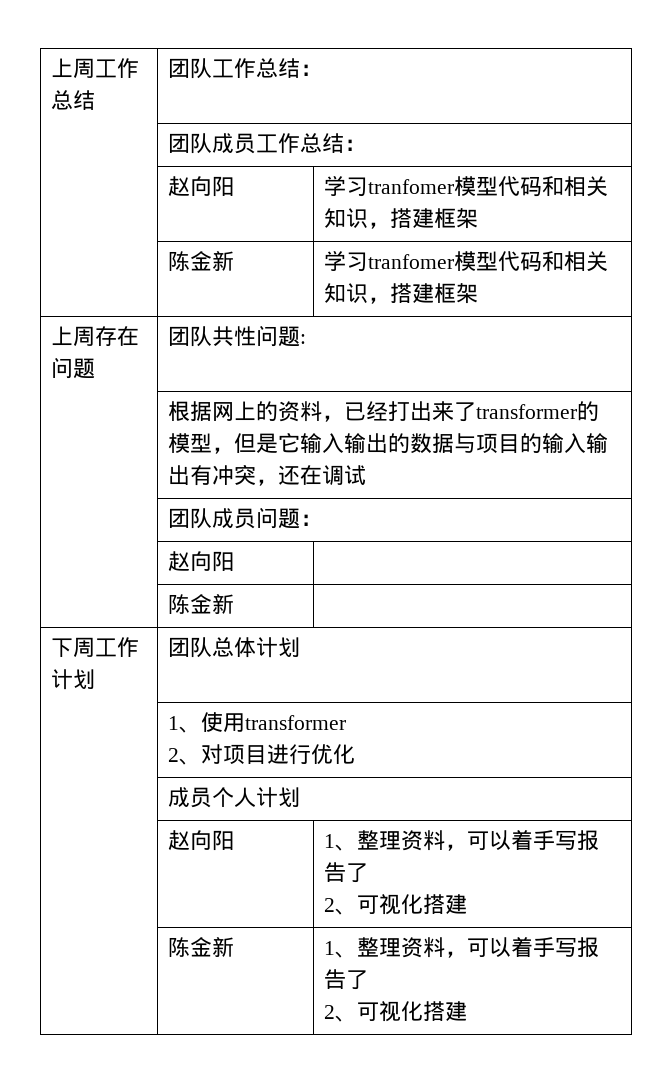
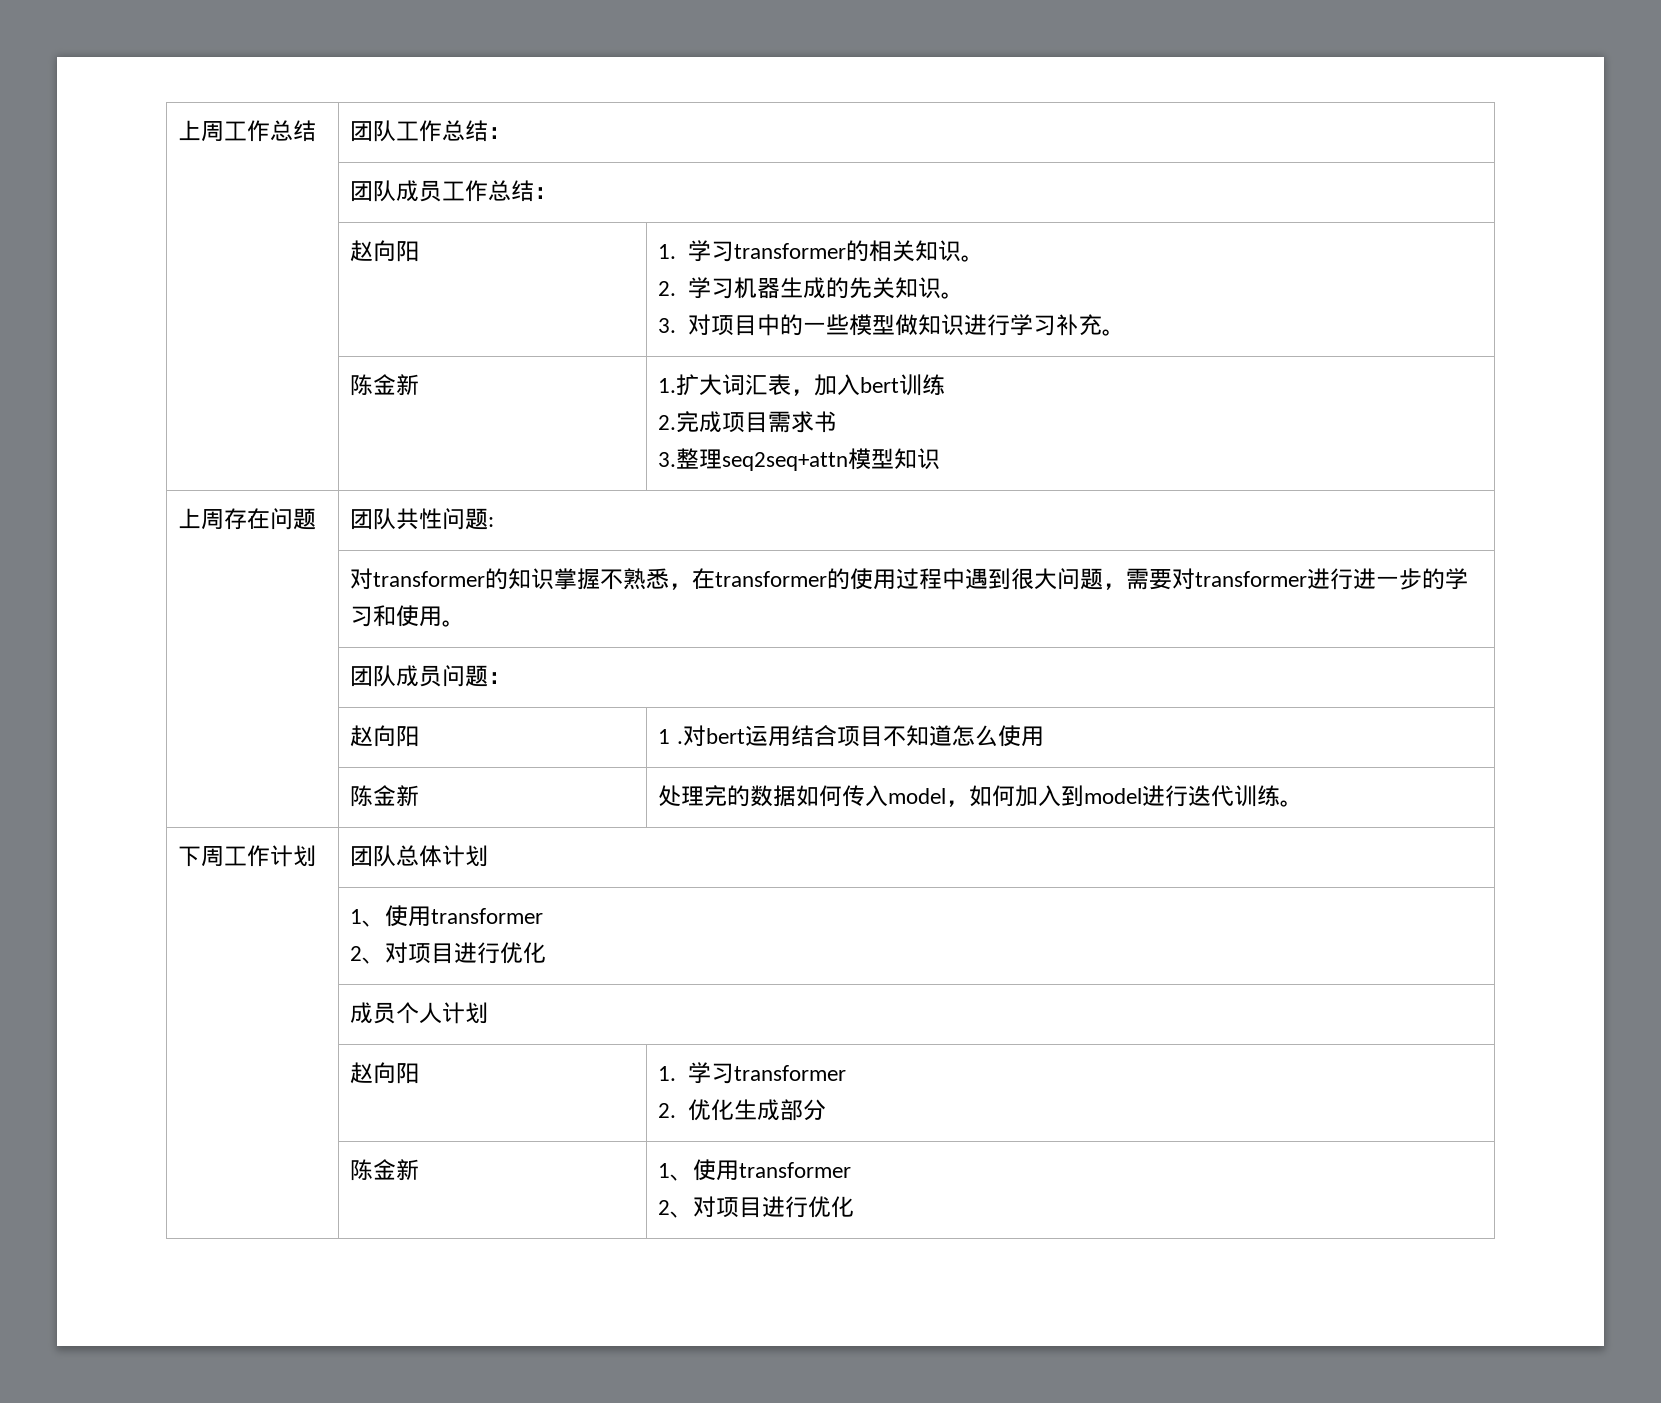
[324,176,609,197] [324,208,479,229] [168,251,235,271] [324,251,609,272] [324,283,479,304] 学习tranfomer模型代码和相关知识，搭建框架 // | 陈金新 | 学习tranfomer模型代码和相关知识，搭建框架 -> [658,240,984,262] [658,277,964,299] [658,314,1125,336] [350,374,420,396] [658,374,946,396] [658,411,838,433] [658,448,941,471] 1.学习transformer的相关知识。 // 2.学习机器生成的先关知识。 // 3.对项目中的一些模型做知识进行学习补充。 // | 陈金新 | 1.扩大词汇表，加入bert训练 // 2.完成项目需求书 // 3.整理seq2seq+attn模型知识
[168,401,600,422] [168,433,609,454] [168,464,367,486] 根据网上的资料，已经打出来了transformer的模型，但是它输入输出的数据与项目的输入输出有冲突，还在调试 -> [350,568,1469,590] [350,605,466,627] 对transformer的知识掌握不熟悉，在transformer的使用过程中遇到很大问题，需要对transformer进行进一步的学习和使用。
[168,594,235,614] // | 陈金新 | -> [658,725,1044,747] [350,785,420,807] [658,785,1304,807] 1 .对bert运用结合项目不知道怎么使用 // | 陈金新 | 处理完的数据如何传入model，如何加入到model进行迭代训练。
[324,830,600,851] [324,862,369,883] [324,894,468,915] [168,937,235,957] [324,937,600,958] [324,969,369,990] [324,1001,468,1022] 1、整理资料，可以着手写报告了 // 2、可视化搭建 // | 陈金新 | 1、整理资料，可以着手写报告了 // 2、可视化搭建 -> [658,1062,846,1084] [658,1099,826,1121] [350,1159,420,1181] [658,1159,852,1181] [658,1196,855,1218] 1.学习transformer // 2.优化生成部分 // | 陈金新 | 1、使用transformer // 2、对项目进行优化

